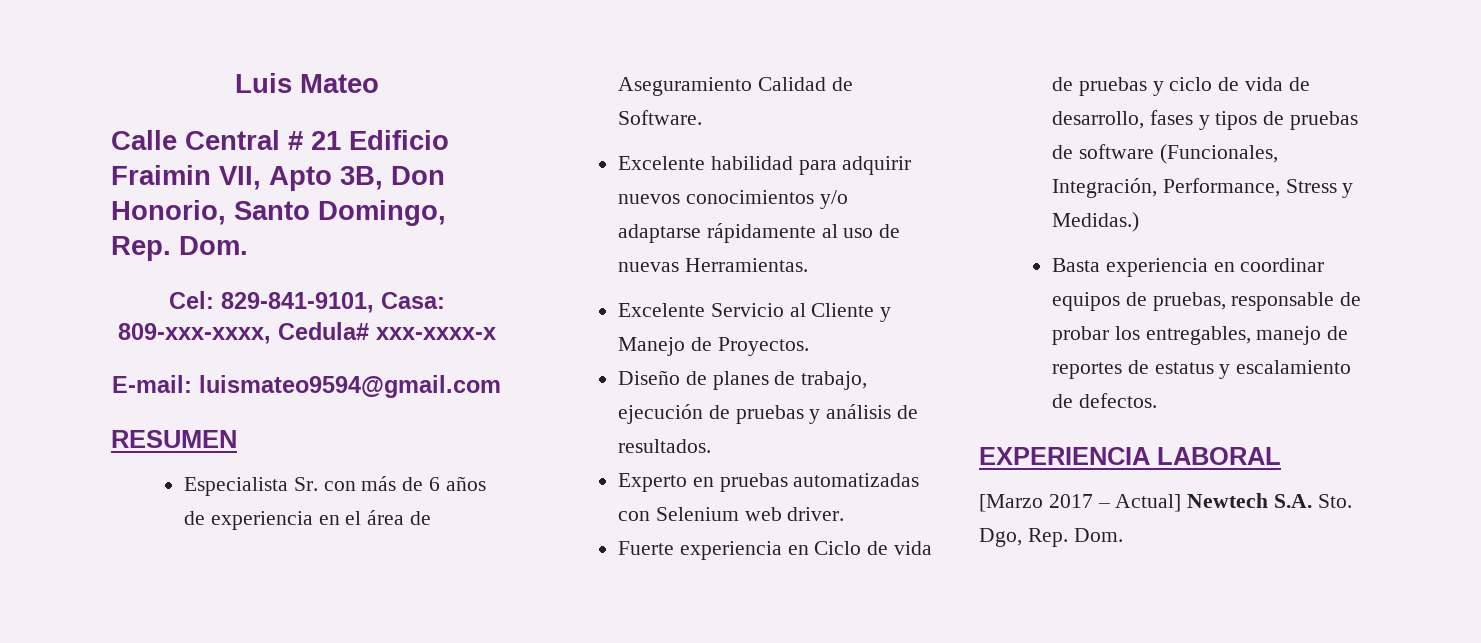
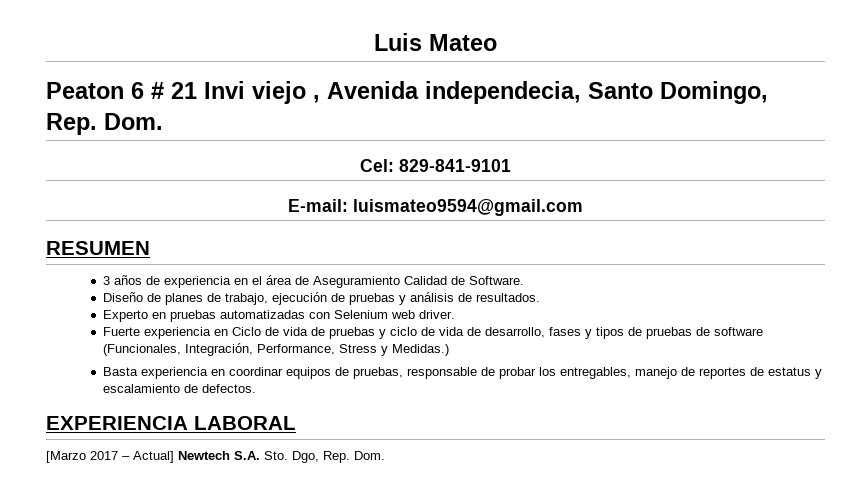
[111,130,449,150] [111,165,445,191] [111,200,226,225] Calle Central # 21 Edificio Fraimin VII, Apto 3B, Don Honorio, -> [46,81,581,104] Peaton 6 # 21 Invi viejo , Avenida independecia,
[220,292,445,313] [117,322,496,344] [112,375,501,398] [111,430,237,448] [184,476,441,496] 829-841-9101, Casa: 809-xxx-xxxx, Cedula# xxx-xxxx-x // E-mail: luismateo9594@gmail.com // RESUMEN // Especialista Sr. con más de 6 -> [399,159,511,172] [288,199,583,216] [46,241,150,255] [102,276,110,285] 829-841-9101 // E-mail: luismateo9594@gmail.com // RESUMEN // 3
[618,156,912,175] [618,190,848,209] [618,223,901,243] [618,258,808,272] [618,303,892,322] [618,337,809,356] // Excelente habilidad para adquirir nuevos conocimientos y/o adaptarse rápidamente al uso de nuevas Herramientas. // Excelente Servicio al Cliente y Manejo de Proyectos. -> (524, 280) none

